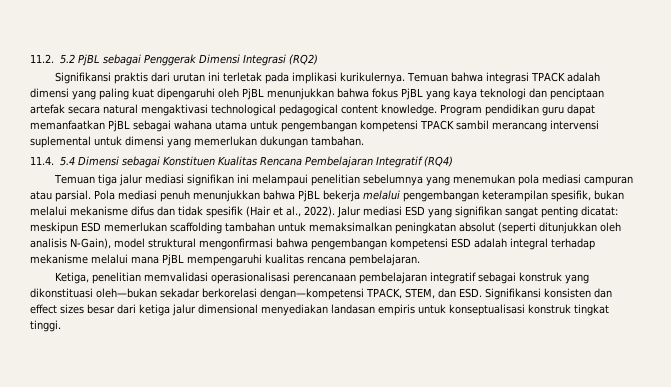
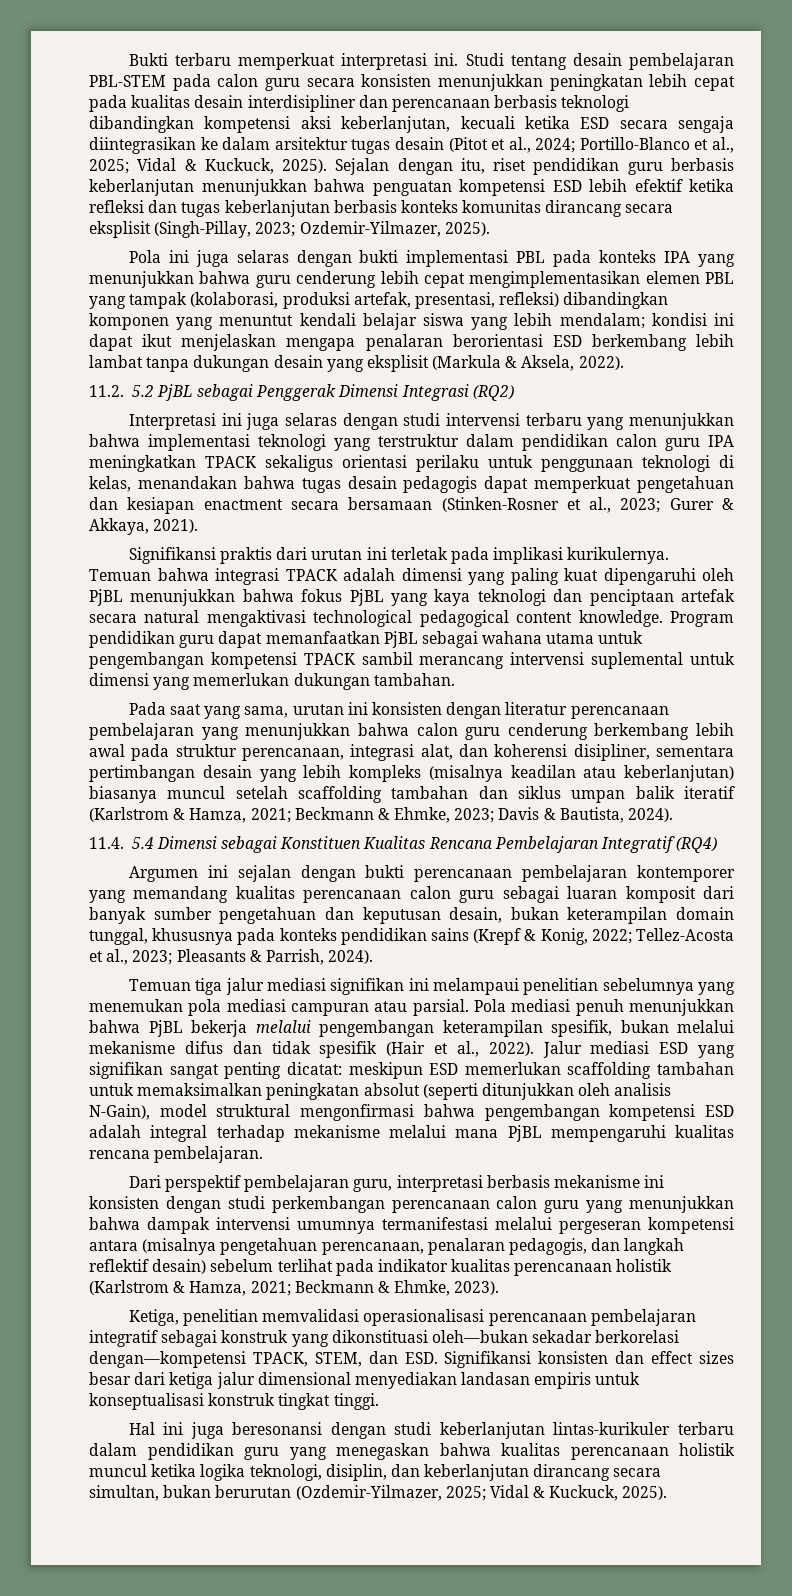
(30, 58) none -> [128,53,734,70] [89,74,735,91] [89,95,630,112] [89,116,734,133] [89,137,734,154] [89,158,734,175] [89,179,734,196] [89,200,674,217] [89,221,490,238] [128,250,735,267] [89,271,734,288] [89,292,669,309] [89,313,734,330] [89,334,734,351] [89,355,624,372] Bukti terbaru memperkuat interpretasi ini. Studi tentang desain pembelajaran PBL-STEM pada calon guru secara konsisten menunjukkan peningkatan lebih cepat pada kualitas desain interdisipliner dan perencanaan berbasis teknologi dibandingkan kompetensi aksi keberlanjutan, kecuali ketika ESD secara sengaja diintegrasikan ke dalam arsitektur tugas desain (Pitot et al., 2024; Portillo-Blanco et al., 2025; Vidal & Kuckuck, 2025). Sejalan dengan itu, riset pendidikan guru berbasis keberlanjutan menunjukkan bahwa penguatan kompetensi ESD lebih efektif ketika refleksi dan tugas keberlanjutan berbasis konteks komunitas dirancang secara eksplisit (Singh-Pillay, 2023; Ozdemir-Yilmazer, 2025). // Pola ini juga selaras dengan bukti implementasi PBL pada konteks IPA yang menunjukkan bahwa guru cenderung lebih cepat mengimplementasikan elemen PBL yang tampak (kolaborasi, produksi artefak, presentasi, refleksi) dibandingkan komponen yang menuntut kendali belajar siswa yang lebih mendalam; kondisi ini dapat ikut menjelaskan mengapa penalaran berorientasi ESD berkembang lebih lambat tanpa dukungan desain yang eksplisit (Markula & Aksela, 2022). //
(318, 59) none -> [128,413,734,430] [89,434,734,451] [89,455,734,472] [89,476,734,493] [89,497,734,514] [89,518,199,535] // Interpretasi ini juga selaras dengan studi intervensi terbaru yang menunjukkan bahwa implementasi teknologi yang terstruktur dalam pendidikan calon guru IPA meningkatkan TPACK sekaligus orientasi perilaku untuk penggunaan teknologi di kelas, menandakan bahwa tugas desain pedagogis dapat memperkuat pengetahuan dan kesiapan enactment secara bersamaan (Stinken-Rosner et al., 2023; Gurer & Akkaya, 2021).
(364, 141) none -> [128,702,669,719] [89,723,734,740] [89,744,734,761] [89,765,734,782] [89,786,735,803] [89,807,674,823] // Pada saat yang sama, urutan ini konsisten dengan literatur perencanaan pembelajaran yang menunjukkan bahwa calon guru cenderung berkembang lebih awal pada struktur perencanaan, integrasi alat, dan koherensi disipliner, sementara pertimbangan desain yang lebih kompleks (misalnya keadilan atau keberlanjutan) biasanya muncul setelah scaffolding tambahan dan siklus umpan balik iteratif (Karlstrom & Hamza, 2021; Beckmann & Ehmke, 2023; Davis & Bautista, 2024).
(453, 161) none -> [128,865,735,882] [89,886,735,903] [89,907,734,924] [89,928,734,945] [89,949,374,965] // Argumen ini sejalan dengan bukti perencanaan pembelajaran kontemporer yang memandang kualitas perencanaan calon guru sebagai luaran komposit dari banyak sumber pengetahuan dan keputusan desain, bukan keterampilan domain tunggal, khususnya pada konteks pendidikan sains (Krepf & Konig, 2022; Tellez-Acosta et al., 2023; Pleasants & Parrish, 2024).
(420, 260) none -> [128,1175,665,1192] [89,1196,734,1213] [89,1217,734,1234] [89,1238,685,1255] [89,1259,673,1276] [89,1280,500,1296] // Dari perspektif pembelajaran guru, interpretasi berbasis mekanisme ini konsisten dengan studi perkembangan perencanaan calon guru yang menunjukkan bahwa dampak intervensi umumnya termanifestasi melalui pergeseran kompetensi antara (misalnya pengetahuan perencanaan, penalaran pedagogis, dan langkah reflektif desain) sebelum terlihat pada indikator kualitas perencanaan holistik (Karlstrom & Hamza, 2021; Beckmann & Ehmke, 2023).
(61, 326) none -> [128,1422,734,1439] [89,1443,735,1460] [89,1464,662,1481] [89,1485,668,1501] // Hal ini juga beresonansi dengan studi keberlanjutan lintas-kurikuler terbaru dalam pendidikan guru yang menegaskan bahwa kualitas perencanaan holistik muncul ketika logika teknologi, disiplin, dan keberlanjutan dirancang secara simultan, bukan berurutan (Ozdemir-Yilmazer, 2025; Vidal & Kuckuck, 2025).

